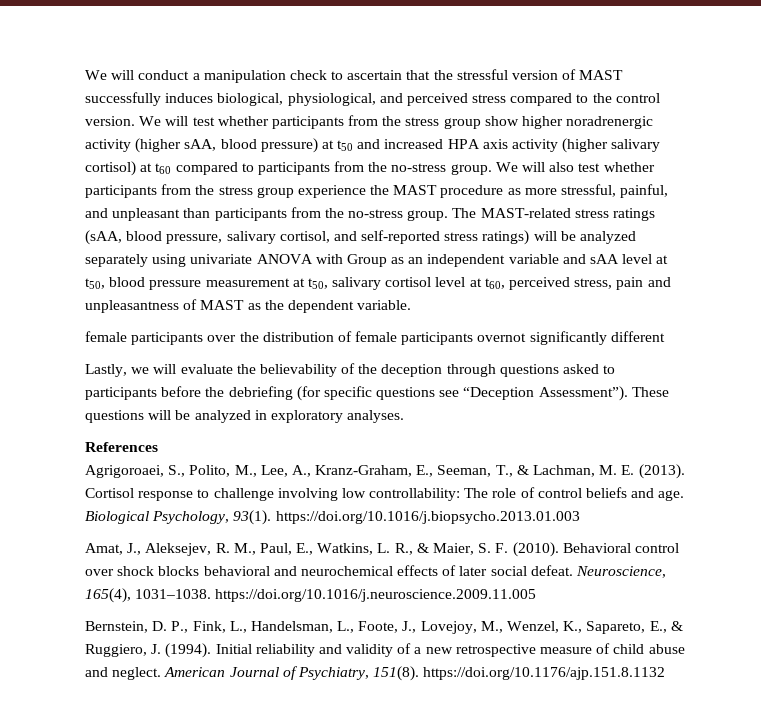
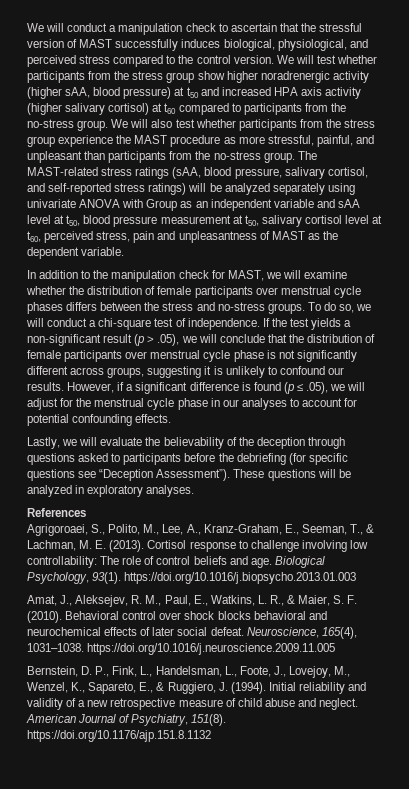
[85,331,665,345] female participants over the distribution of female participants overnot significantly different -> [27,270,348,282] [26,286,361,298] [27,302,372,314] [26,318,352,330] [27,334,376,346] [27,350,357,362] [27,366,344,378] [27,382,366,394] [27,398,358,410] [27,414,172,426] In addition to the manipulation check for MAST, we will examine whether the distribution of female participants over menstrual cycle phases differs between the stress and no-stress groups. To do so, we will conduct a chi-square test of independence. If the test yields a non-significant result (p > .05), we will conclude that the distribution of female participants over menstrual cycle phase is not significantly different across groups, suggesting it is unlikely to confound our results. However, if a significant difference is found (p ≤ .05), we will adjust for the menstrual cycle phase in our analyses to account for potential confounding effects.

